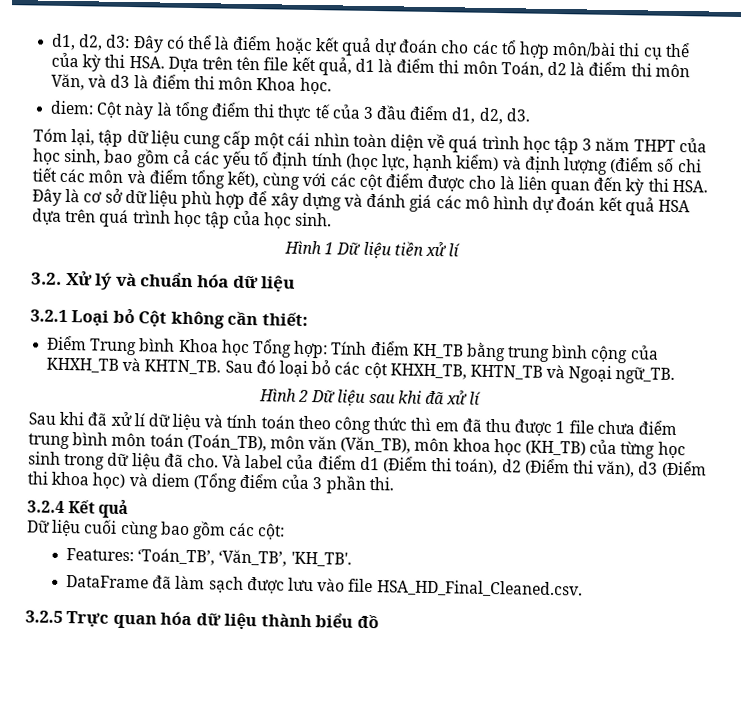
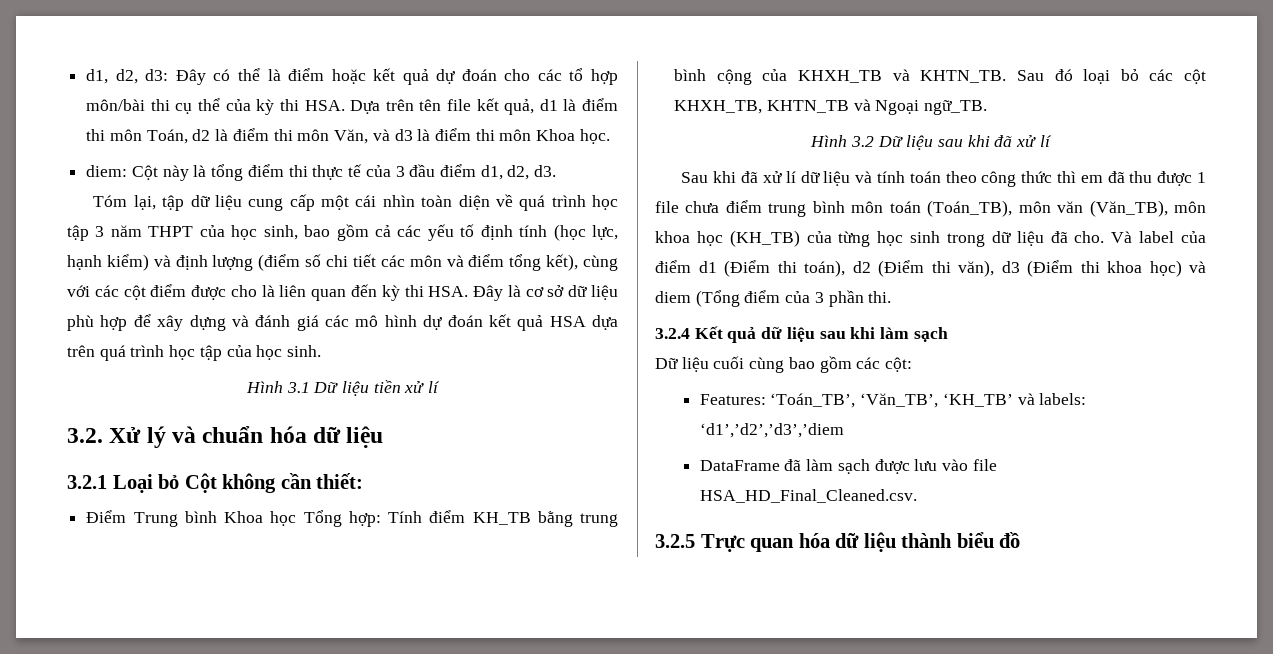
[324,242,335,255] 1 -> [286,382,310,393] 3.1
[297,389,309,402] 2 -> [850,136,874,147] 3.2
(129, 509) none -> [761,327,948,342] dữ liệu sau khi làm sạch
[290,551,352,567] 'KH_TB'. -> [942,393,1087,407] [699,423,844,438] ‘KH_TB’ và labels: ‘d1’,’d2’,’d3’,’diem

